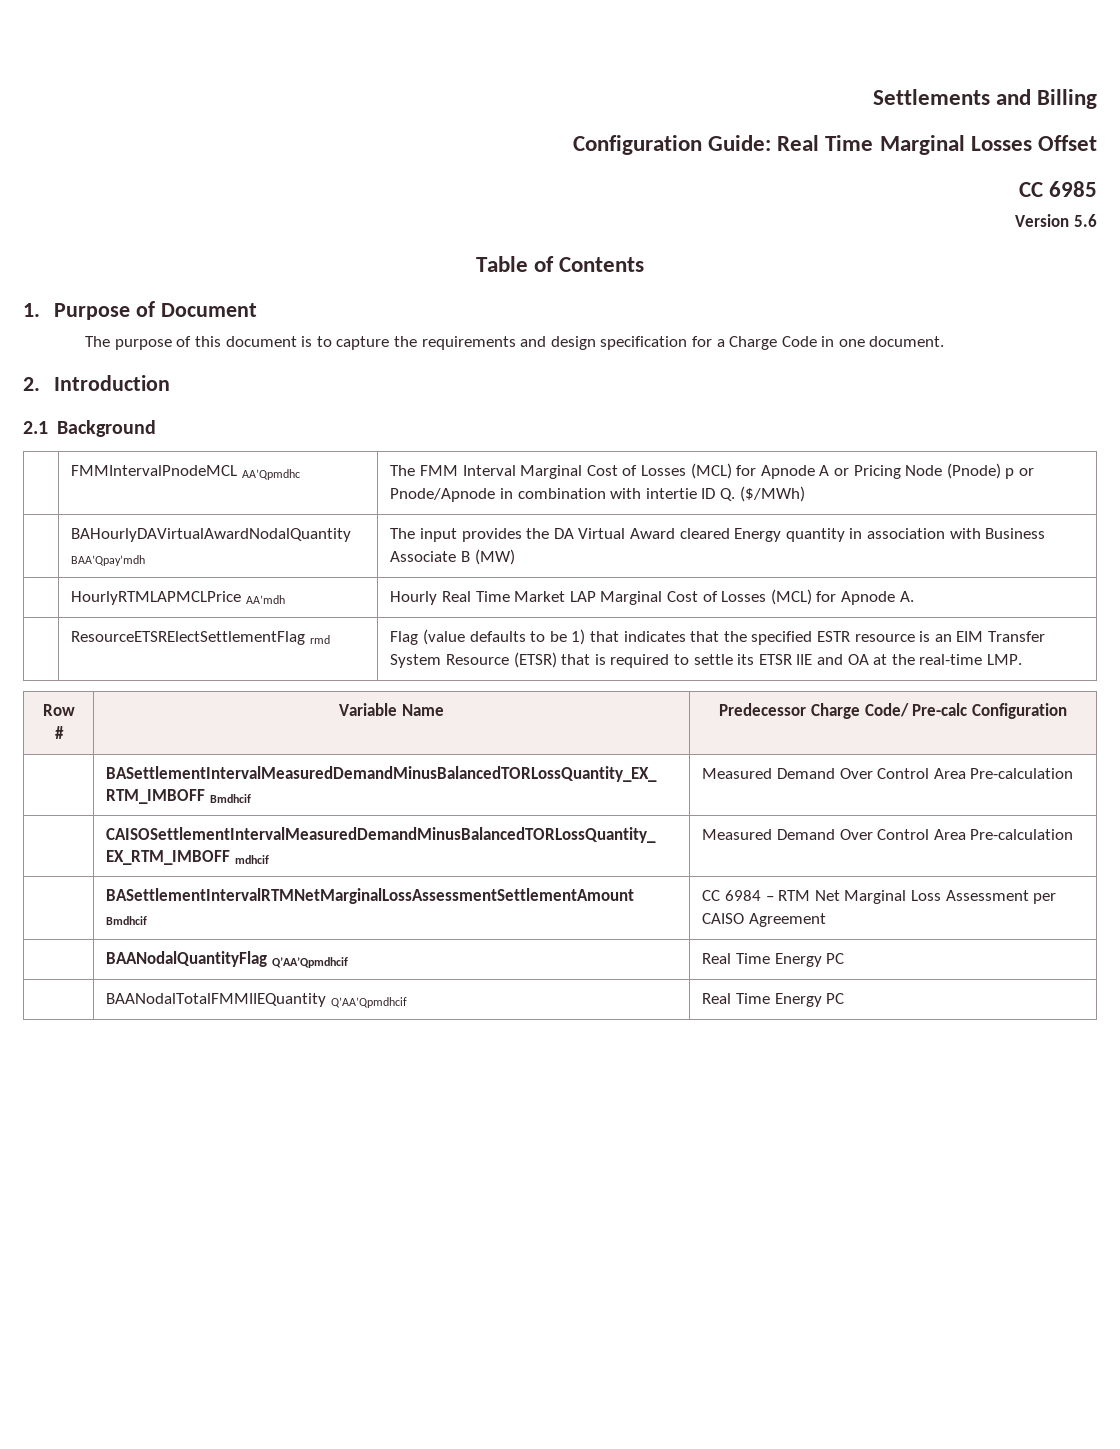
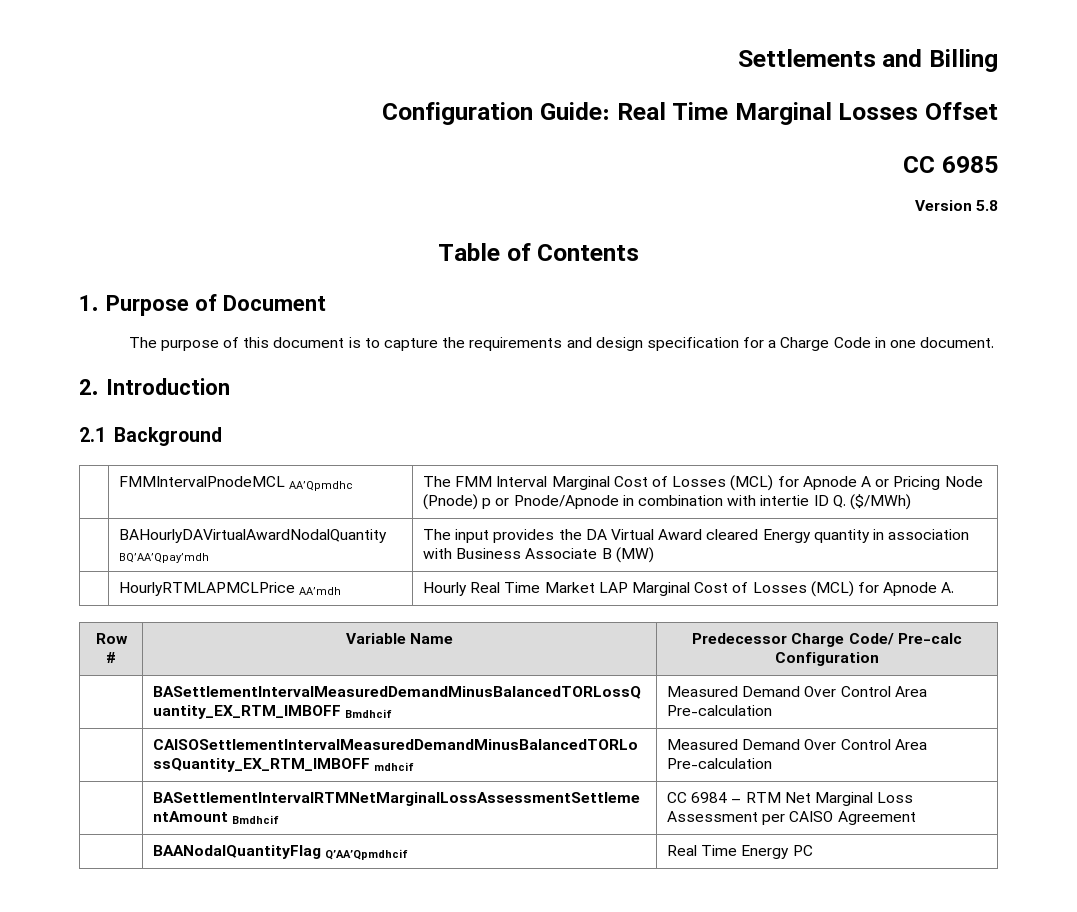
[1073,214,1097,227] 5.6 -> [976,200,998,211] 5.8
[71,555,146,566] BAA’Qpay’mdh -> [119,553,210,563] BQ’AA’Qpay’mdh
[71,631,331,645] [390,629,1045,645] [390,652,1022,668] // | ResourceETSRElectSettlementFlag rmd | Flag (value defaults to be 1) that indicates that the specified ESTR resource is an EIM Transfer System Resource (ETSR) that is required to settle its ETSR IIE and OA at the real-time LMP. -> (955, 587) none
[106,993,408,1008] [702,993,845,1007] // | BAANodalTotalFMMIIEQuantity Q’AA’Qpmdhcif | Real Time Energy PC -> (813, 850) none

